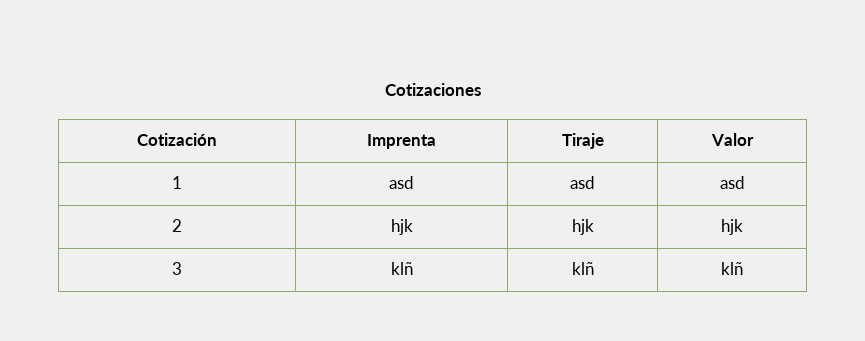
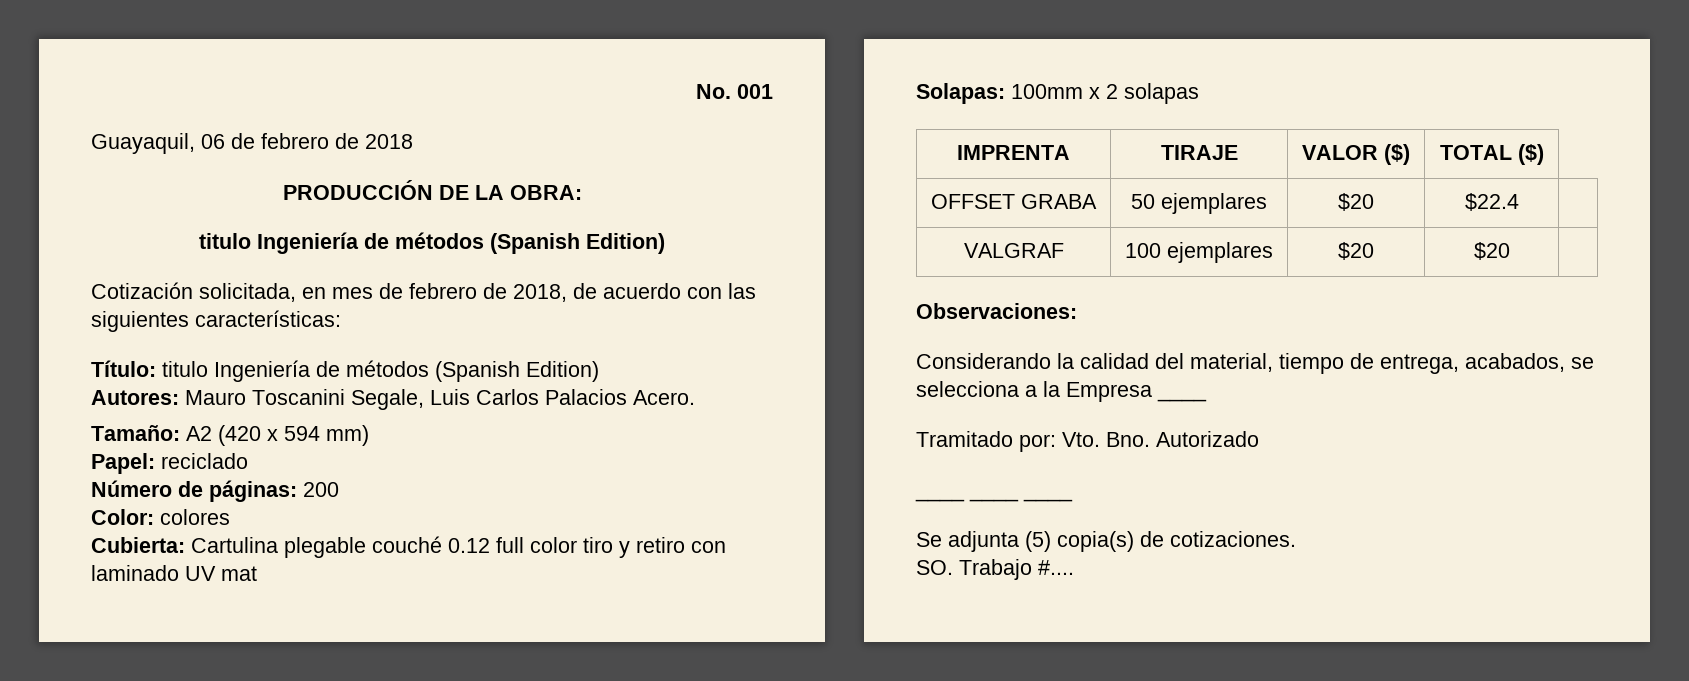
[384,83,481,96] [137,133,217,146] [367,134,436,149] [561,133,604,149] [710,133,754,146] [172,176,182,189] [389,176,414,189] [570,176,595,189] [719,176,745,189] [172,219,182,232] [390,219,413,235] [571,219,594,235] [721,219,743,235] [172,262,182,275] [390,262,413,275] [571,262,594,275] [721,262,743,275] Cotizaciones // Cotización | Imprenta | Tiraje | Valor // 1 | asd | asd | asd // 2 | hjk | hjk | hjk // 3 | klñ | klñ | klñ -> [696,84,773,99] [91,133,413,154] [282,180,582,200] [199,232,665,254] [91,282,756,302] [91,310,341,332] [91,360,599,382] [91,389,695,410] [91,425,369,446] [91,453,248,474] [91,480,339,502] [91,509,230,525] [91,536,726,558] [91,565,257,581] [916,83,1199,104] [957,145,1070,160] [1160,145,1238,160] [1302,144,1410,165] [1439,144,1544,165] [931,194,1097,209] [1131,193,1267,214] [1338,193,1374,211] [1464,193,1519,211] [963,243,1064,258] [1125,242,1273,263] [1338,242,1374,260] [1473,242,1510,260] [916,303,1077,319] [916,353,1594,374] [916,381,1207,402] [916,431,1259,452] [915,497,1073,502] [916,531,1296,552] [916,559,1074,580] No. 001 // Guayaquil, 06 de febrero de 2018 // PRODUCCIÓN DE LA OBRA: // titulo Ingeniería de métodos (Spanish Edition) // Cotización solicitada, en mes de febrero de 2018, de acuerdo con las siguientes características: // Título: titulo Ingeniería de métodos (Spanish Edition) // Autores: Mauro Toscanini Segale, Luis Carlos Palacios Acero. // Tamaño: A2 (420 x 594 mm) // Papel: reciclado // Número de páginas: 200 // Color: colores // Cubierta: Cartulina plegable couché 0.12 full color tiro y retiro con laminado UV mat // Solapas: 100mm x 2 solapas // IMPRENTA | TIRAJE | VALOR ($) | TOTAL ($) // OFFSET GRABA | 50 ejemplares | $20 | $22.4 | // VALGRAF | 100 ejemplares | $20 | $20 | // Observaciones: // Considerando la calidad del material, tiempo de entrega, acabados, se selecciona a la Empresa ____ // Tramitado por: Vto. Bno. Autorizado // ____ ____ ____ // Se adjunta (5) copia(s) de cotizaciones. // SO. Trabajo #....

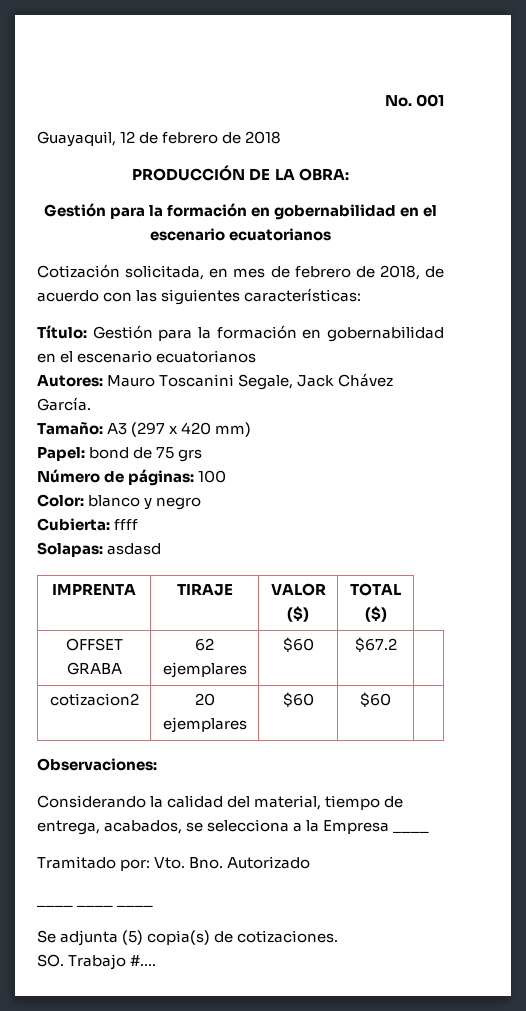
[201,134,225,149] 06 -> [120,131,136,143] 12
[199,232,665,254] titulo Ingeniería de métodos (Spanish Edition) -> [43,203,438,220] [149,228,332,241] Gestión para la formación en gobernabilidad en el escenario ecuatorianos
[162,360,599,382] [91,389,695,410] [91,425,369,446] [91,453,248,474] titulo Ingeniería de métodos (Spanish Edition) // Autores: Mauro Toscanini Segale, Luis Carlos Palacios Acero. // Tamaño: A2 (420 x 594 mm) // Papel: reciclado -> [92,325,444,342] [37,350,257,363] [37,373,394,390] [37,397,91,411] [37,422,252,437] [37,446,203,462] Gestión para la formación en gobernabilidad en el escenario ecuatorianos // Autores: Mauro Toscanini Segale, Jack Chávez García. // Tamaño: A3 (297 x 420 mm) // Papel: bond de 75 grs
[303,482,339,497] 200 -> [198,470,227,483] 100
[160,509,230,525] [91,536,726,558] [91,565,257,581] [916,83,1199,104] colores // Cubierta: Cartulina plegable couché 0.12 full color tiro y retiro con laminado UV mat // Solapas: 100mm x 2 solapas -> [88,495,202,510] [37,518,139,531] [37,542,162,557] blanco y negro // Cubierta: ffff // Solapas: asdasd
[1131,193,1267,214] [1338,193,1374,211] [1464,193,1519,211] [963,243,1064,258] [1125,242,1273,263] [1338,242,1374,260] [1473,242,1510,260] 50 ejemplares | $20 | $22.4 | // VALGRAF | 100 ejemplares | $20 | $20 -> [195,638,214,651] [162,662,247,678] [282,637,314,652] [354,637,397,652] [49,693,139,706] [194,693,215,706] [162,717,247,733] [282,692,314,707] [360,692,391,707] 62 ejemplares | $60 | $67.2 | // cotizacion2 | 20 ejemplares | $60 | $60

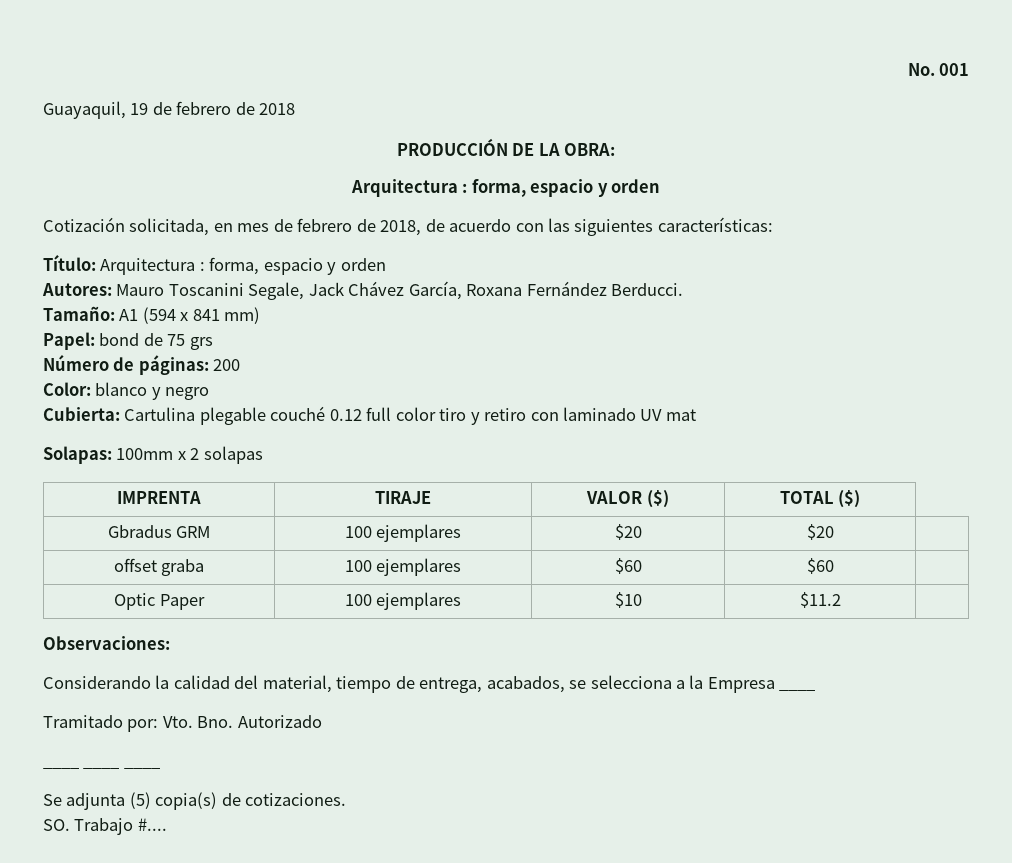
[120,131,136,143] 12 -> [130,103,149,115] 19
[43,203,438,220] [149,228,332,241] Gestión para la formación en gobernabilidad en el escenario ecuatorianos -> [350,179,661,197] Arquitectura : forma, espacio y orden
[92,325,444,342] [37,350,257,363] Gestión para la formación en gobernabilidad en el escenario ecuatorianos -> [100,257,386,275] Arquitectura : forma, espacio y orden
[37,397,91,411] [37,422,212,437] García. // Tamaño: A3 (297 x 420 -> [408,281,684,300] [43,306,220,324] García, Roxana Fernández Berducci. // Tamaño: A1 (594 x 841
[198,470,227,483] 100 -> [213,359,241,371] 200
[114,519,139,530] [37,542,162,557] ffff // Solapas: asdasd -> [124,406,696,425] [43,446,263,464] Cartulina plegable couché 0.12 full color tiro y retiro con laminado UV mat // Solapas: 100mm x 2 solapas
[65,638,123,651] [66,662,122,675] [195,638,214,651] [162,662,247,678] [282,637,314,652] [354,637,397,652] [49,693,139,706] [194,693,215,706] [162,717,247,733] [282,692,314,707] [360,692,391,707] OFFSET GRABA | 62 ejemplares | $60 | $67.2 | // cotizacion2 | 20 ejemplares | $60 | $60 -> [107,525,211,538] [344,524,462,542] [614,524,642,540] [806,524,834,540] [113,558,205,576] [344,558,462,576] [614,558,642,574] [806,558,834,574] [114,593,205,610] [344,592,462,610] [614,592,642,608] [799,592,841,608] Gbradus GRM | 100 ejemplares | $20 | $20 | // offset graba | 100 ejemplares | $60 | $60 | // Optic Paper | 100 ejemplares | $10 | $11.2

